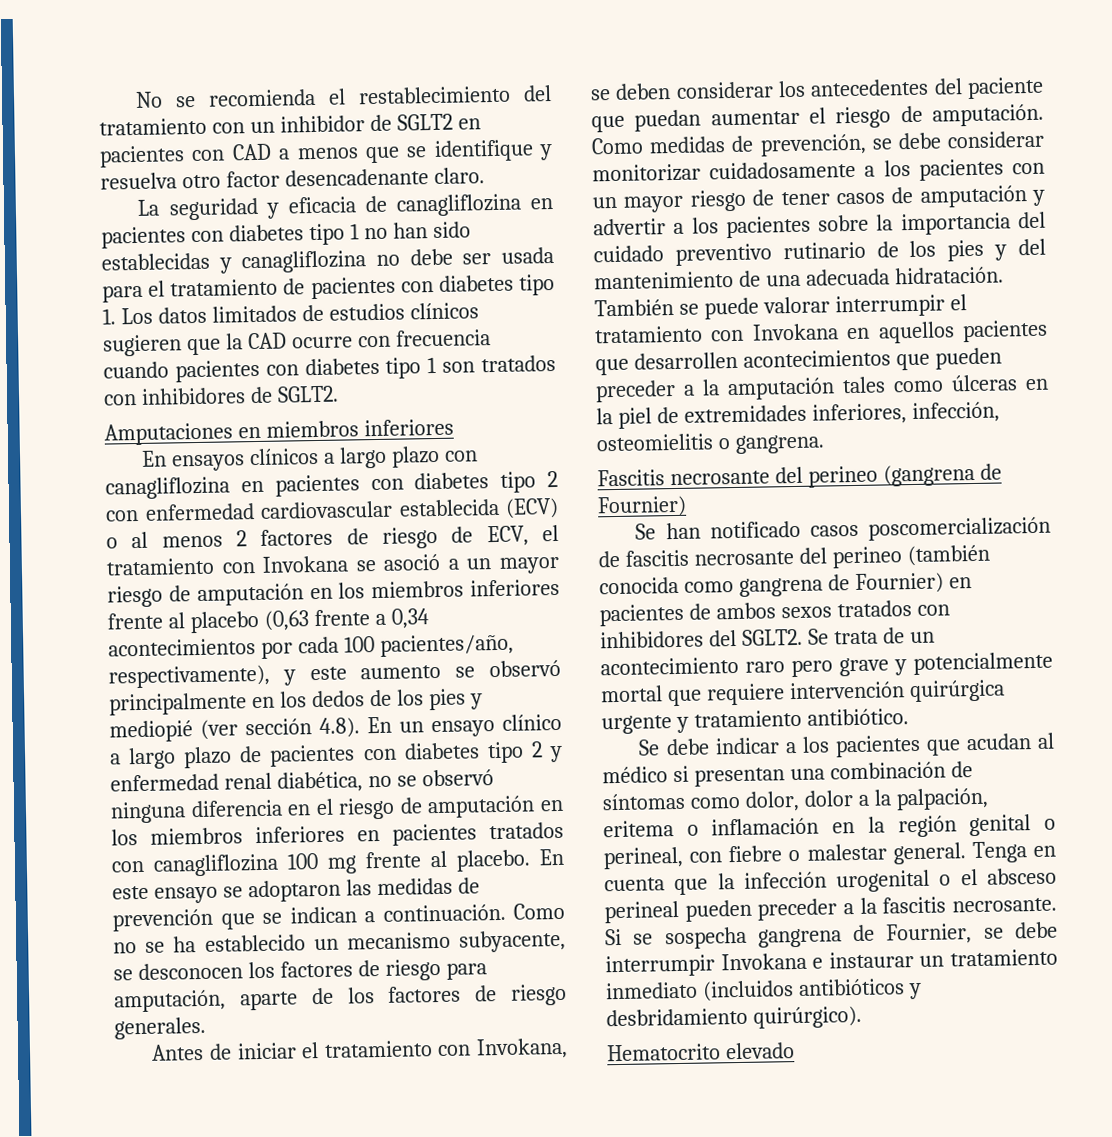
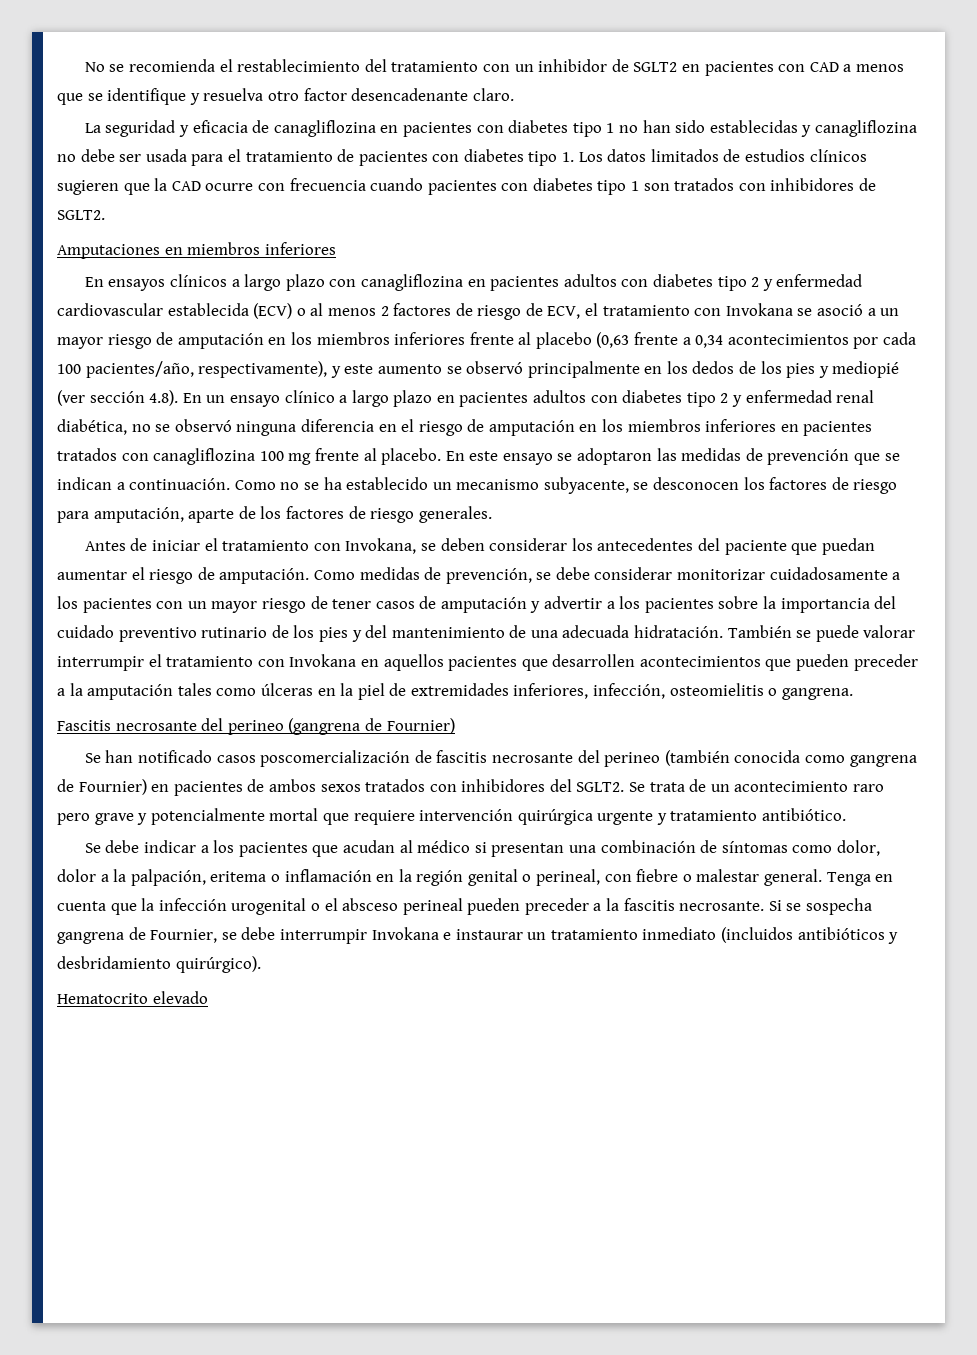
[370,470,558,493] [105,509,139,522] con diabetes tipo 2 con -> [563,274,773,291] adultos con diabetes tipo 2 y
[239,744,356,767] de pacientes -> [436,390,587,407] en pacientes adultos

